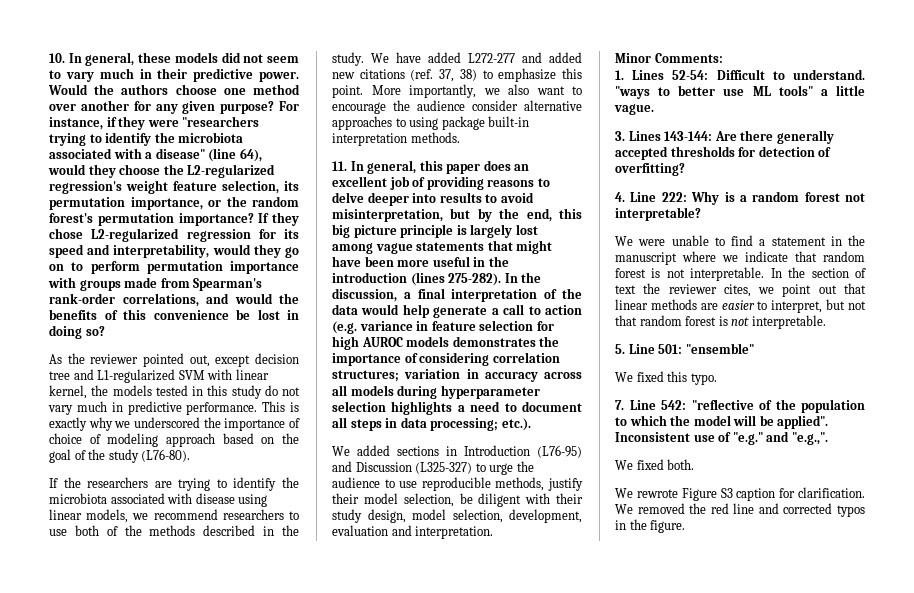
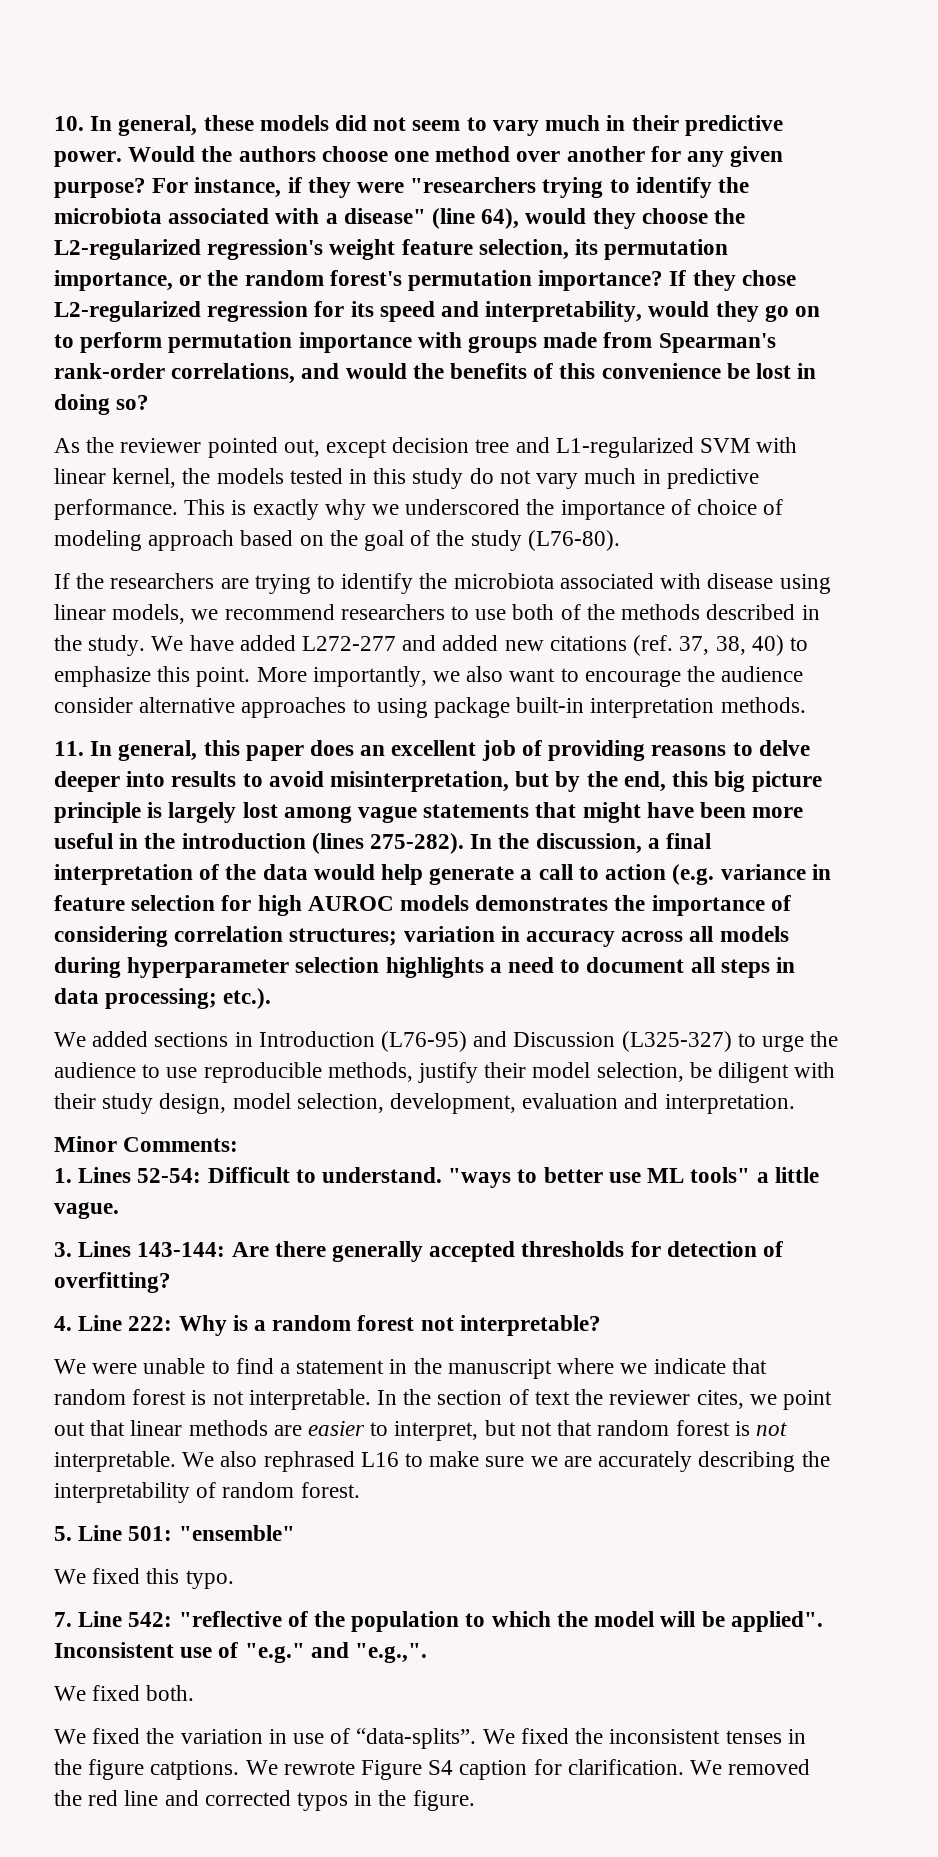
[459,69,477,81] 38) -> [715,635,784,656] 38, 40)
(826, 322) none -> [182,1451,830,1472] [54,1482,360,1503] We also rephrased L16 to make sure we are accurately describing the interpretability of random forest.
(633, 493) none -> [92,1728,806,1749] [54,1759,278,1780] fixed the variation in use of “data-splits”. We fixed the inconsistent tenses in the figure catptions. We
[720,488,733,498] S3 -> [428,1760,454,1775] S4

